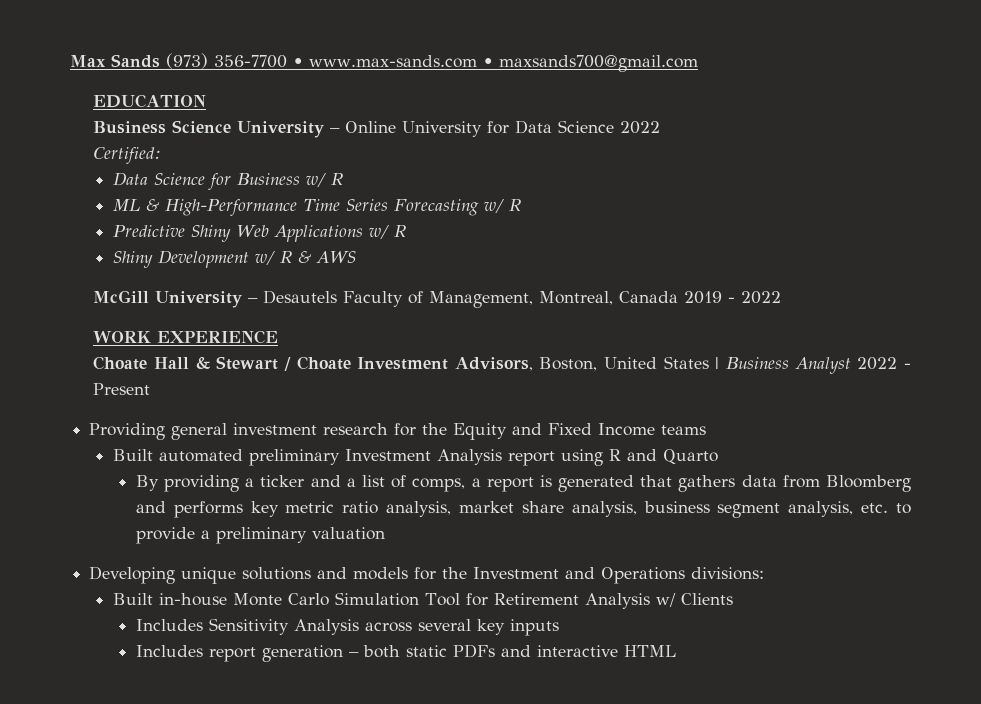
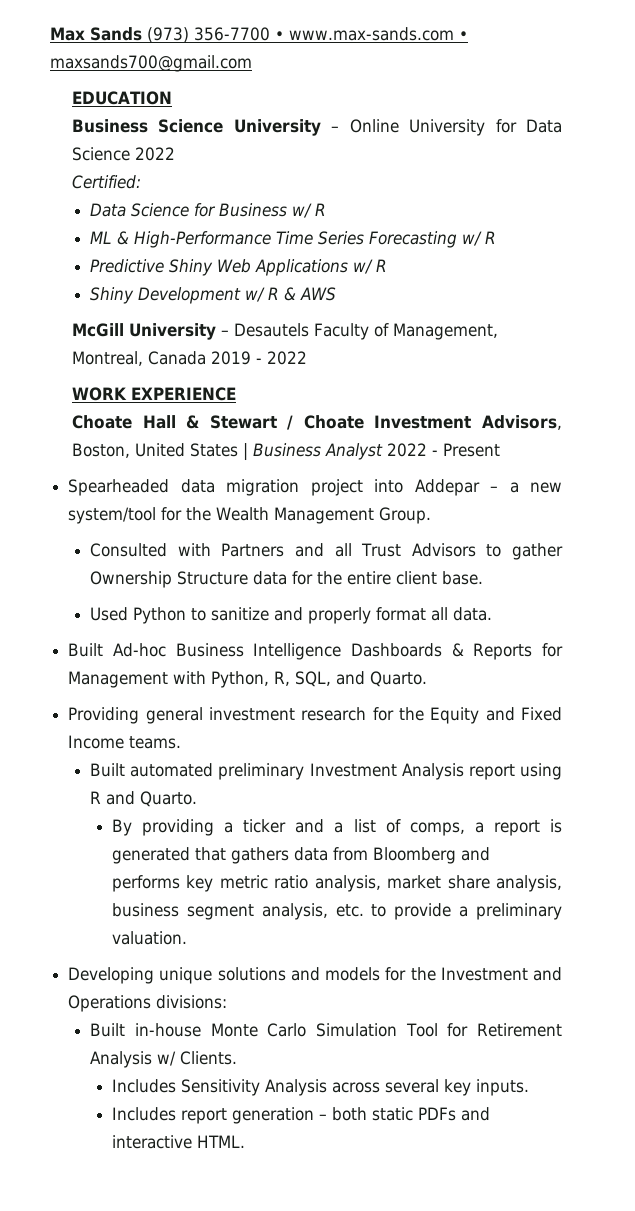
(151, 389) none -> [68,479,562,496] [68,507,432,524] [90,543,564,560] [90,571,484,588] [90,607,493,624] [68,643,563,660] [68,671,428,688] // Spearheaded data migration project into Addepar – a new system/tool for the Wealth Management Group. // Consulted with Partners and all Trust Advisors to gather Ownership Structure data for the entire client base. // Used Python to sanitize and properly format all data. // Built Ad-hoc Business Intelligence Dashboards & Reports for Management with Python, R, SQL, and Quarto.
[661,425,707,435] teams -> [129,736,182,749] teams.
[662,449,718,464] Quarto -> [140,791,198,807] Quarto.
[311,527,385,540] valuation -> [112,931,188,945] valuation.
[680,593,733,605] Clients -> [180,1051,238,1065] Clients.
[509,619,559,636] inputs -> [476,1079,530,1096] inputs.
[623,645,676,657] HTML -> [197,1135,246,1148] HTML.

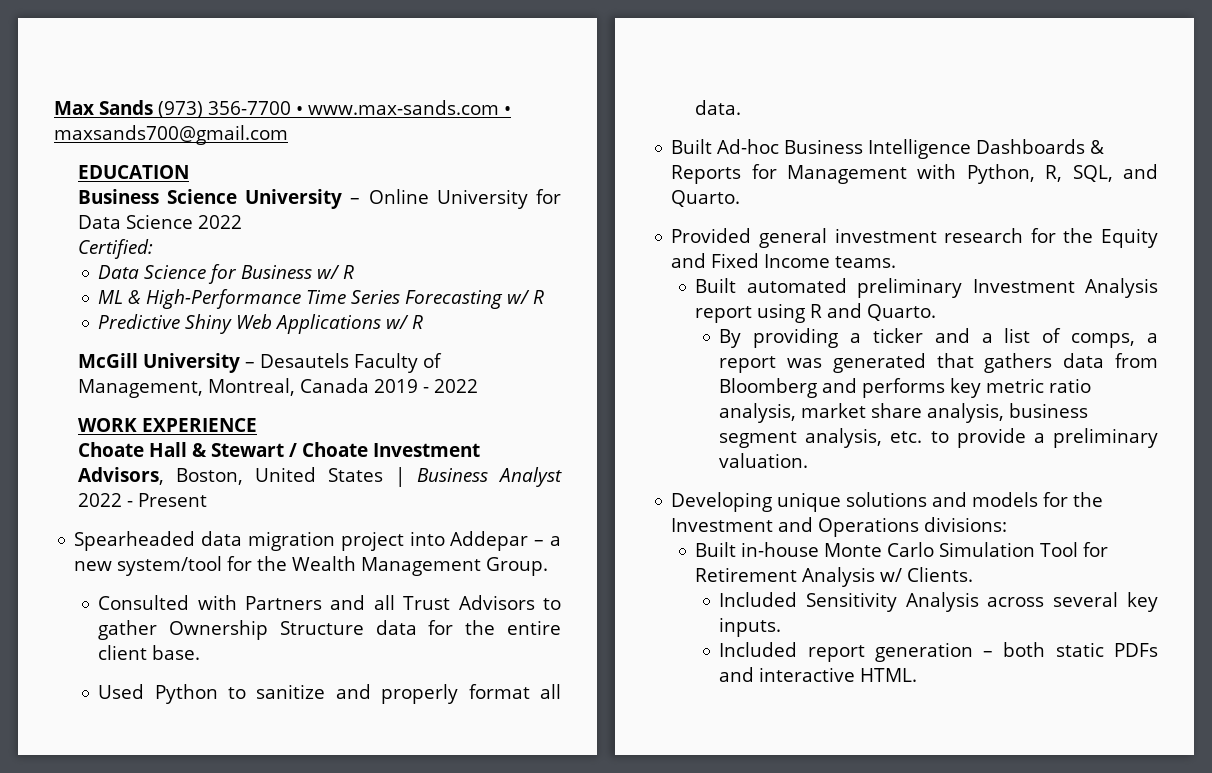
[90,287,337,304] // Shiny Development w/ R & AWS -> (424, 322) none
[68,707,140,724] Providing -> [671,228,752,243] Provided
[549,819,562,833] is -> [787,358,823,368] was
[112,1079,177,1093] Includes -> [719,592,798,607] Included
[112,1107,177,1121] Includes -> [719,642,798,657] Included

